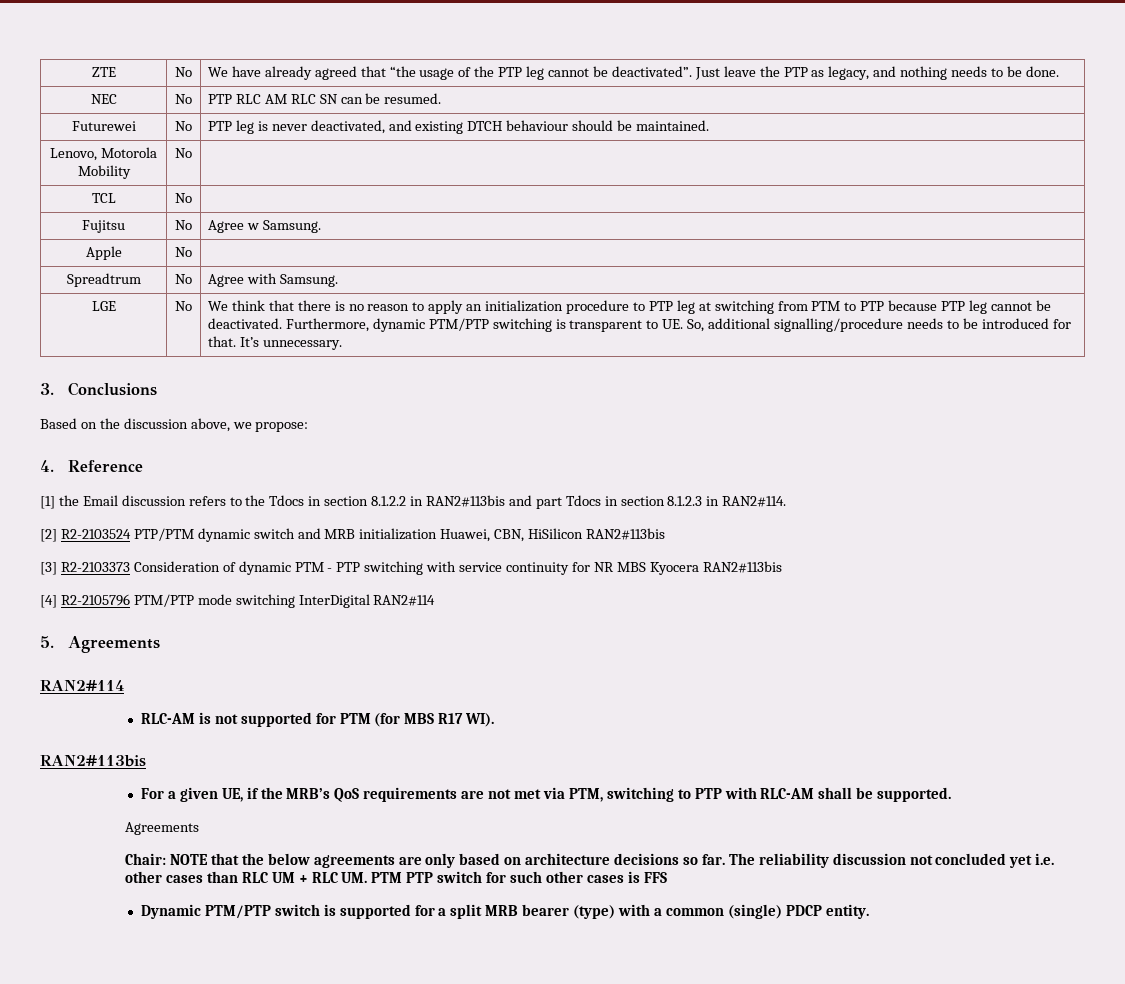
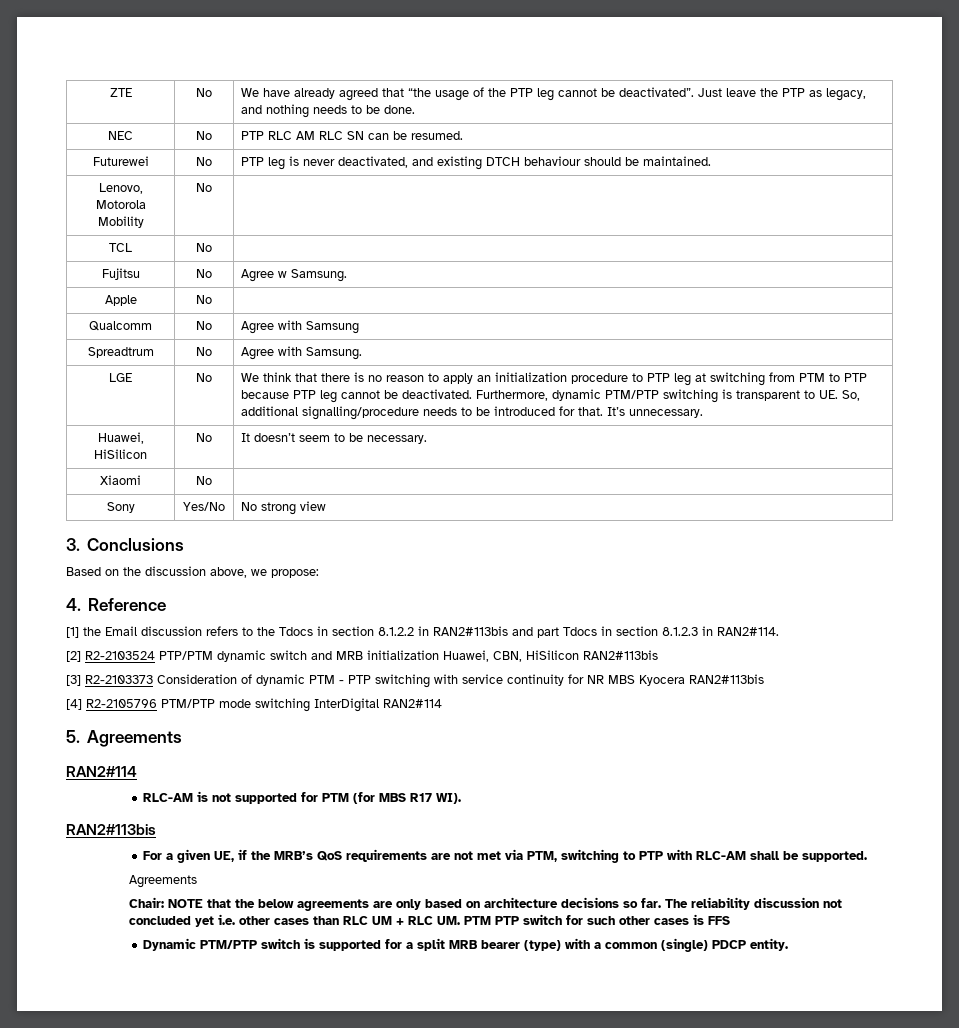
(192, 252) none -> [89,321,152,331] [196,321,212,330] [241,320,360,334] // Qualcomm | No | Agree with Samsung
(342, 345) none -> [97,432,144,444] [94,449,147,459] [196,433,212,442] [241,433,428,444] [100,475,141,485] [196,476,212,485] [106,502,135,513] [183,502,225,511] [241,501,327,515] // Huawei, HiSilicon | No | It doesn’t seem to be necessary. // Xiaomi | No | // Sony | Yes/No | No strong view

